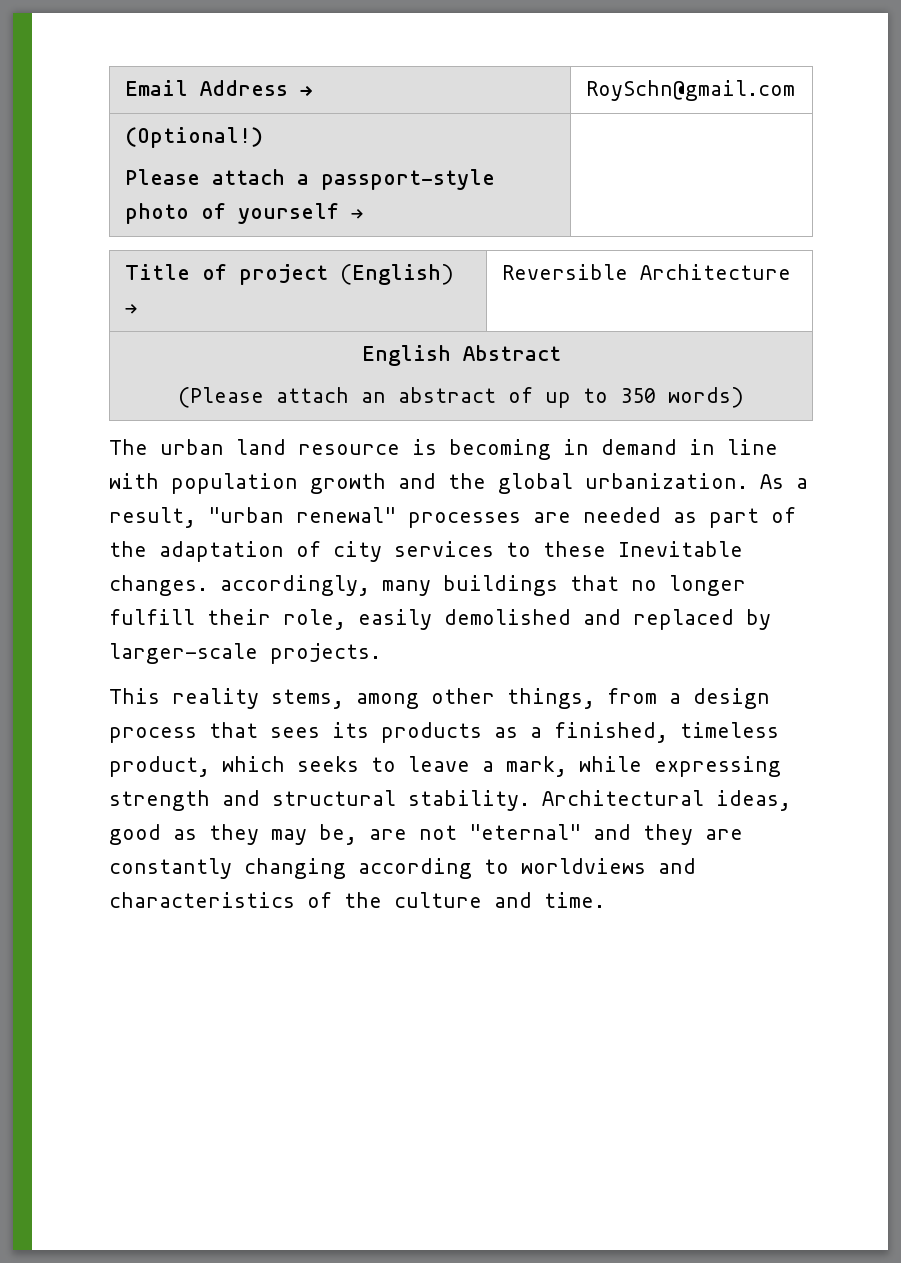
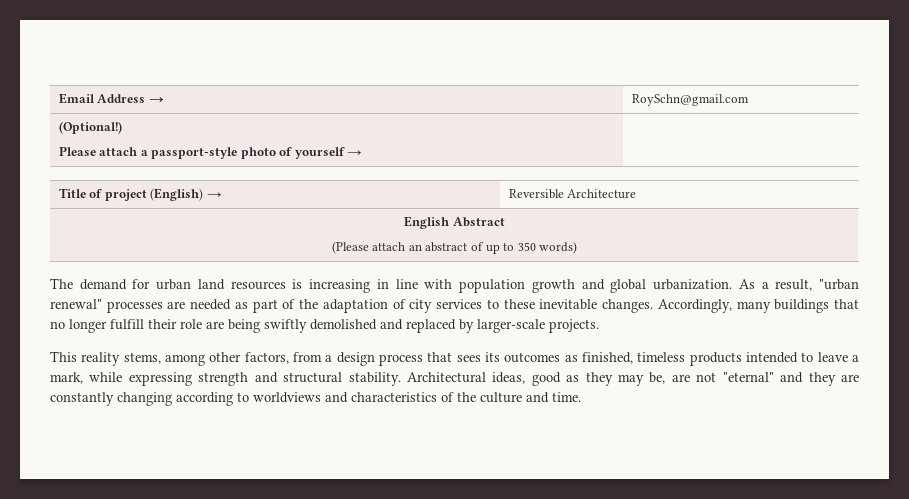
[160,439,677,460] urban land resource is becoming in demand -> [79,279,371,293] demand for urban land resources is increasing
[448,473,486,489] the -> (605, 284) none
[618,541,743,557] [109,575,370,596] Inevitable changes. accordingly, -> [539,299,732,313] inevitable changes. Accordingly,
[283,609,432,630] role, easily -> [180,319,307,333] role are being swiftly
[507,688,595,709] things, -> [244,352,289,364] factors,
[381,722,779,743] [109,756,359,777] products as a finished, timeless product, which seeks -> [504,352,798,366] outcomes as finished, timeless products intended

